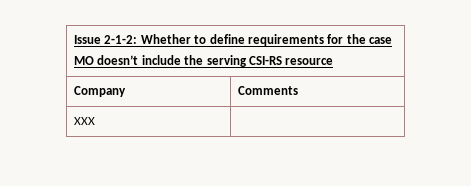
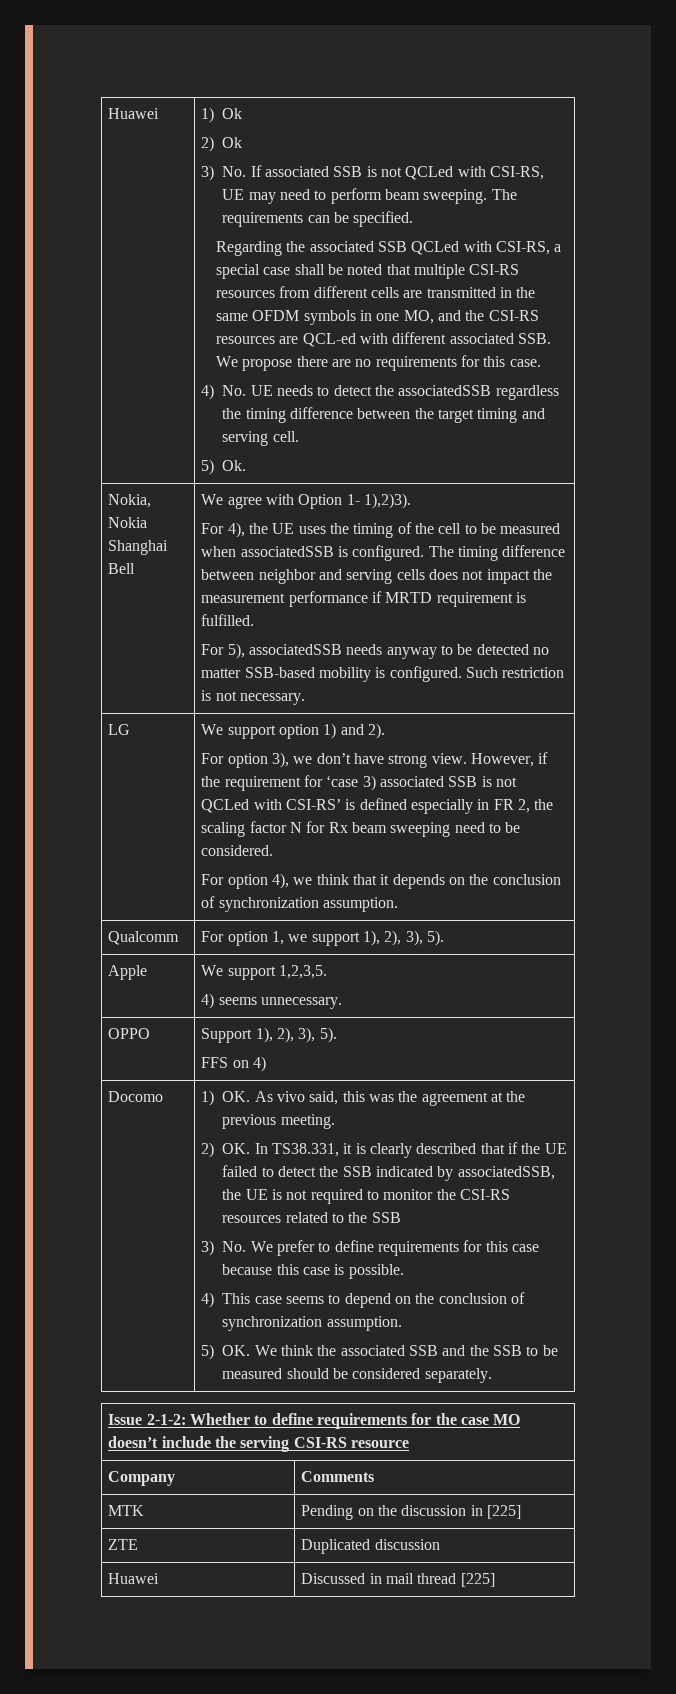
(74, 39) none -> [108,108,160,119] [201,107,243,123] [201,136,243,152] [201,165,544,181] [222,188,517,204] [222,211,414,227] [216,241,562,256] [216,264,520,279] [216,286,536,298] [216,310,539,325] [216,332,551,347] [216,355,541,371] [201,384,559,400] [222,407,545,423] [222,431,299,446] [201,459,247,475] [108,494,152,508] [108,517,148,528] [108,540,169,555] [108,563,136,574] [201,493,412,509] [201,522,561,538] [201,545,566,561] [201,569,552,584] [201,591,527,607] [201,614,255,626] [201,643,549,659] [201,666,565,682] [201,690,306,705] [108,724,131,735] [201,723,386,739] [201,752,549,768] [201,775,517,791] [201,798,554,814] [201,821,521,837] [201,845,274,856] [201,873,561,889] [201,896,399,912] [108,931,180,945] [201,930,444,946] [108,965,148,980] [201,965,328,980] [201,993,343,1009] [108,1028,151,1039] [201,1027,337,1043] [201,1056,267,1072] [108,1091,164,1102] [201,1090,526,1106] [222,1114,335,1129] [201,1142,567,1158] [222,1165,555,1181] [222,1189,510,1204] [222,1212,401,1223] [201,1240,539,1256] [222,1264,404,1279] [201,1292,525,1308] [222,1316,402,1331] [201,1344,558,1360] [222,1368,492,1383] Huawei | 1) Ok // 2) Ok // 3) No. If associated SSB is not QCLed with CSI-RS, UE may need to perform beam sweeping. The requirements can be specified. // Regarding the associated SSB QCLed with CSI-RS, a special case shall be noted that multiple CSI-RS resources from different cells are transmitted in the same OFDM symbols in one MO, and the CSI-RS resources are QCL-ed with different associated SSB. We propose there are no requirements for this case. // 4) No. UE needs to detect the associatedSSB regardless the timing difference between the target timing and serving cell. // 5) Ok. // Nokia, Nokia Shanghai Bell | We agree with Option 1- 1),2)3). // For 4), the UE uses the timing of the cell to be measured when associatedSSB is configured. The timing difference between neighbor and serving cells does not impact the measurement performance if MRTD requirement is fulfilled. // For 5), associatedSSB needs anyway to be detected no matter SSB-based mobility is configured. Such restriction is not necessary. // LG | We support option 1) and 2). // For option 3), we don’t have strong view. However, if the requirement for ‘case 3) associated SSB is not QCLed with CSI-RS’ is defined especially in FR 2, the scaling factor N for Rx beam sweeping need to be considered. // For option 4), we think that it depends on the conclusion of synchronization assumption. // Qualcomm | For option 1, we support 1), 2), 3), 5). // Apple | We support 1,2,3,5. // 4) seems unnecessary. // OPPO | Support 1), 2), 3), 5). // FFS on 4) // Docomo | 1) OK. As vivo said, this was the agreement at the previous meeting. // 2) OK. In TS38.331, it is clearly described that if the UE failed to detect the SSB indicated by associatedSSB, the UE is not required to monitor the CSI-RS resources related to the SSB // 3) No. We prefer to define requirements for this case because this case is possible. // 4) This case seems to depend on the conclusion of synchronization assumption. // 5) OK. We think the associated SSB and the SSB to be measured should be considered separately. //
[74,117,96,125] XXX | -> [108,1505,145,1516] [301,1505,522,1520] [108,1539,139,1550] [301,1539,440,1554] [108,1573,160,1584] [301,1573,495,1587] MTK | Pending on the discussion in [225] // ZTE | Duplicated discussion // Huawei | Discussed in mail thread [225]

